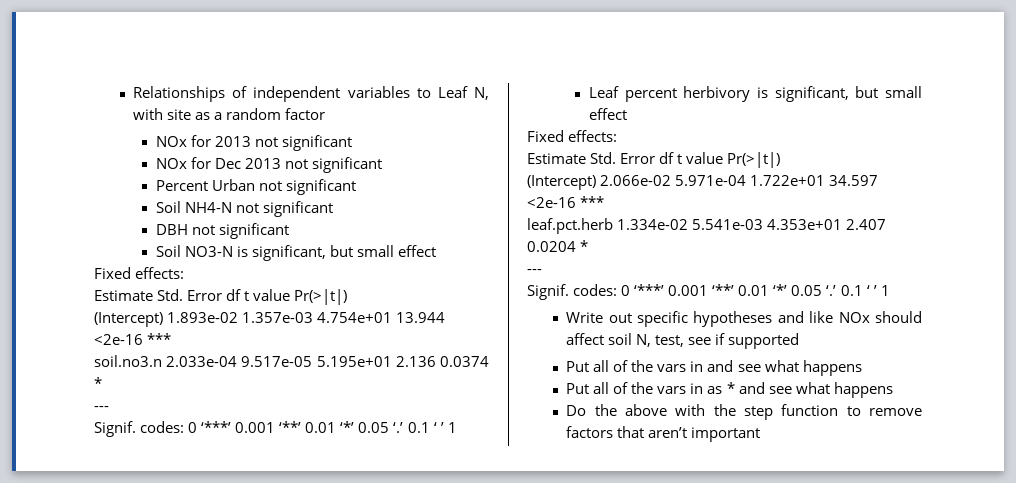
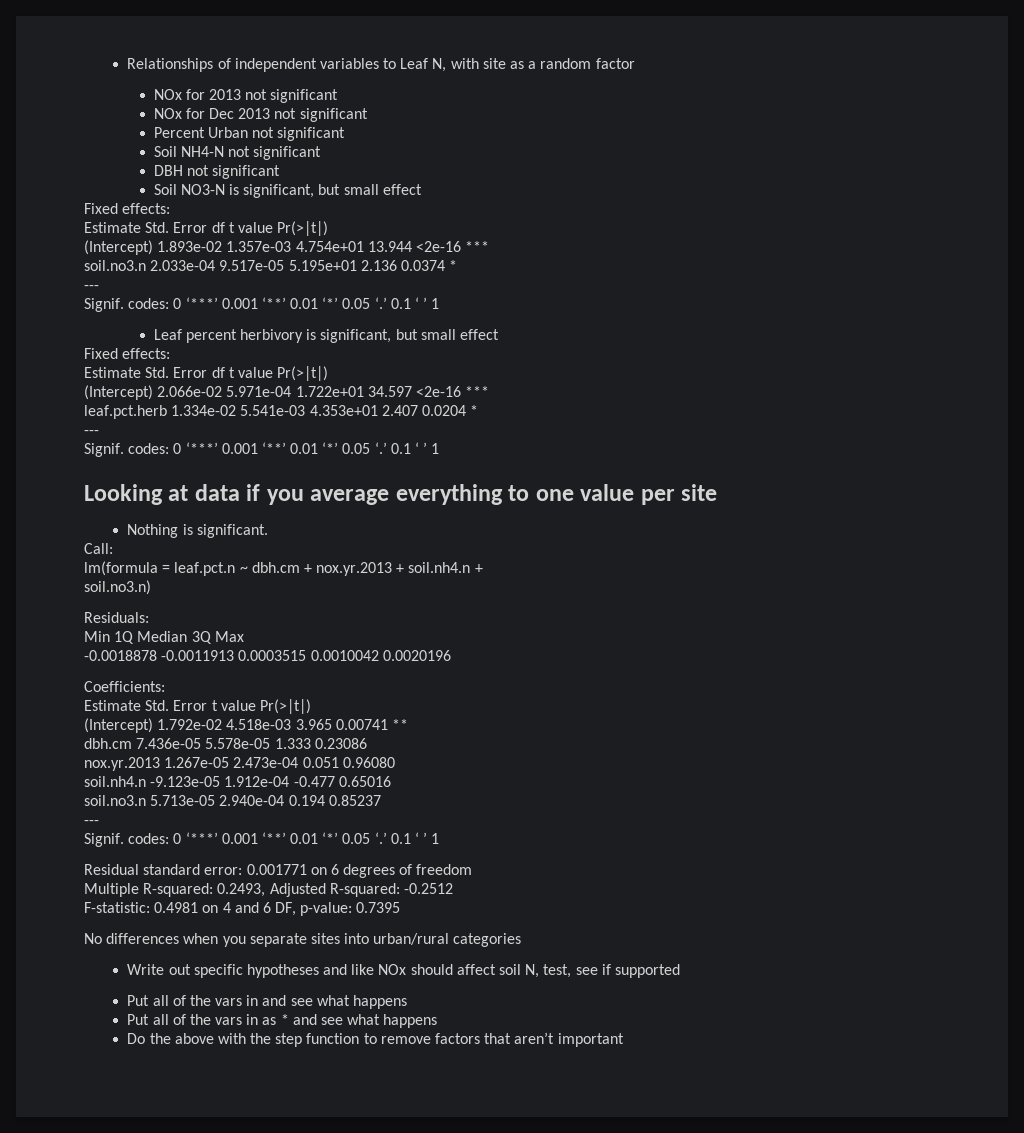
(890, 290) none -> [84,484,718,505] [127,524,268,538] [84,543,113,554] [84,561,483,576] [84,580,151,595] [84,612,149,623] [84,631,244,644] [84,650,451,661] [84,681,165,692] [84,699,311,714] [84,718,408,733] [84,738,367,749] [84,757,395,771] [84,776,391,787] [84,795,381,806] [84,820,99,825] [84,832,440,847] [84,864,473,878] [84,883,453,897] [84,902,401,916] [84,933,522,947] // Looking at data if you average everything to one value per site // Nothing is significant. // Call: // lm(formula = leaf.pct.n ~ dbh.cm + nox.yr.2013 + soil.nh4.n + // soil.no3.n) // Residuals: // Min 1Q Median 3Q Max // -0.0018878 -0.0011913 0.0003515 0.0010042 0.0020196 // Coefficients: // Estimate Std. Error t value Pr(>|t|) // (Intercept) 1.792e-02 4.518e-03 3.965 0.00741 ** // dbh.cm 7.436e-05 5.578e-05 1.333 0.23086 // nox.yr.2013 1.267e-05 2.473e-04 0.051 0.96080 // soil.nh4.n -9.123e-05 1.912e-04 -0.477 0.65016 // soil.no3.n 5.713e-05 2.940e-04 0.194 0.85237 // --- // Signif. codes: 0 ‘***’ 0.001 ‘**’ 0.01 ‘*’ 0.05 ‘.’ 0.1 ‘ ’ 1 // Residual standard error: 0.001771 on 6 degrees of freedom // Multiple R-squared: 0.2493, Adjusted R-squared: -0.2512 // F-statistic: 0.4981 on 4 and 6 DF, p-value: 0.7395 // No differences when you separate sites into urban/rural categories

